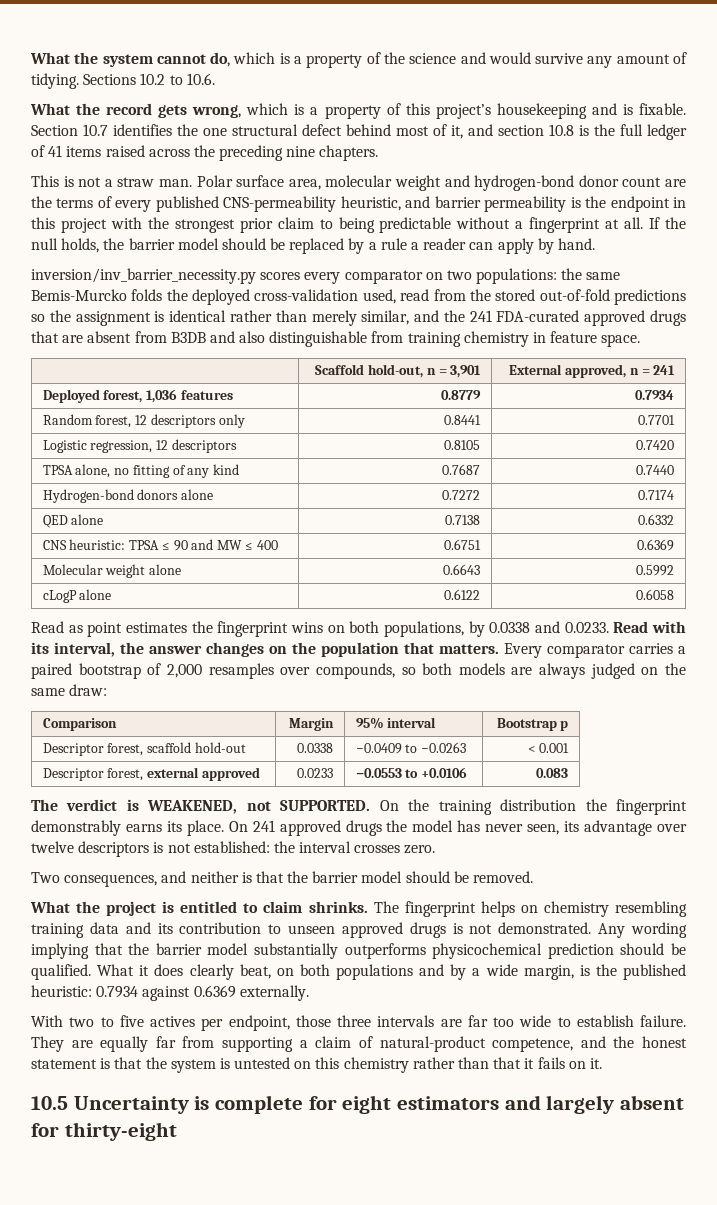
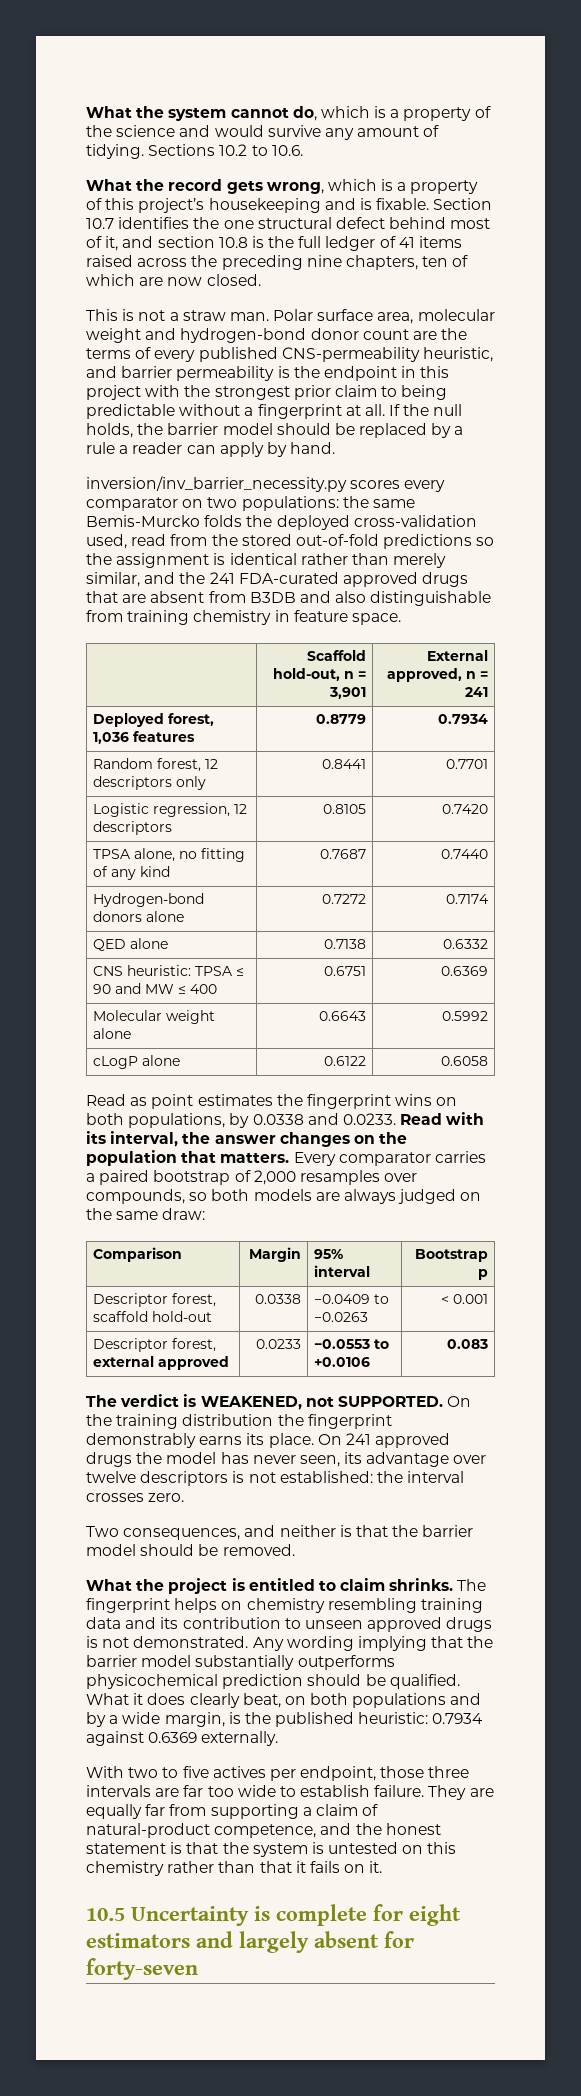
[319,145,379,161] chapters. -> [345,255,469,270] [86,274,261,286] chapters, ten of which are now closed.
[64,1122,177,1141] thirty-eight -> [86,1958,198,1980] forty-seven

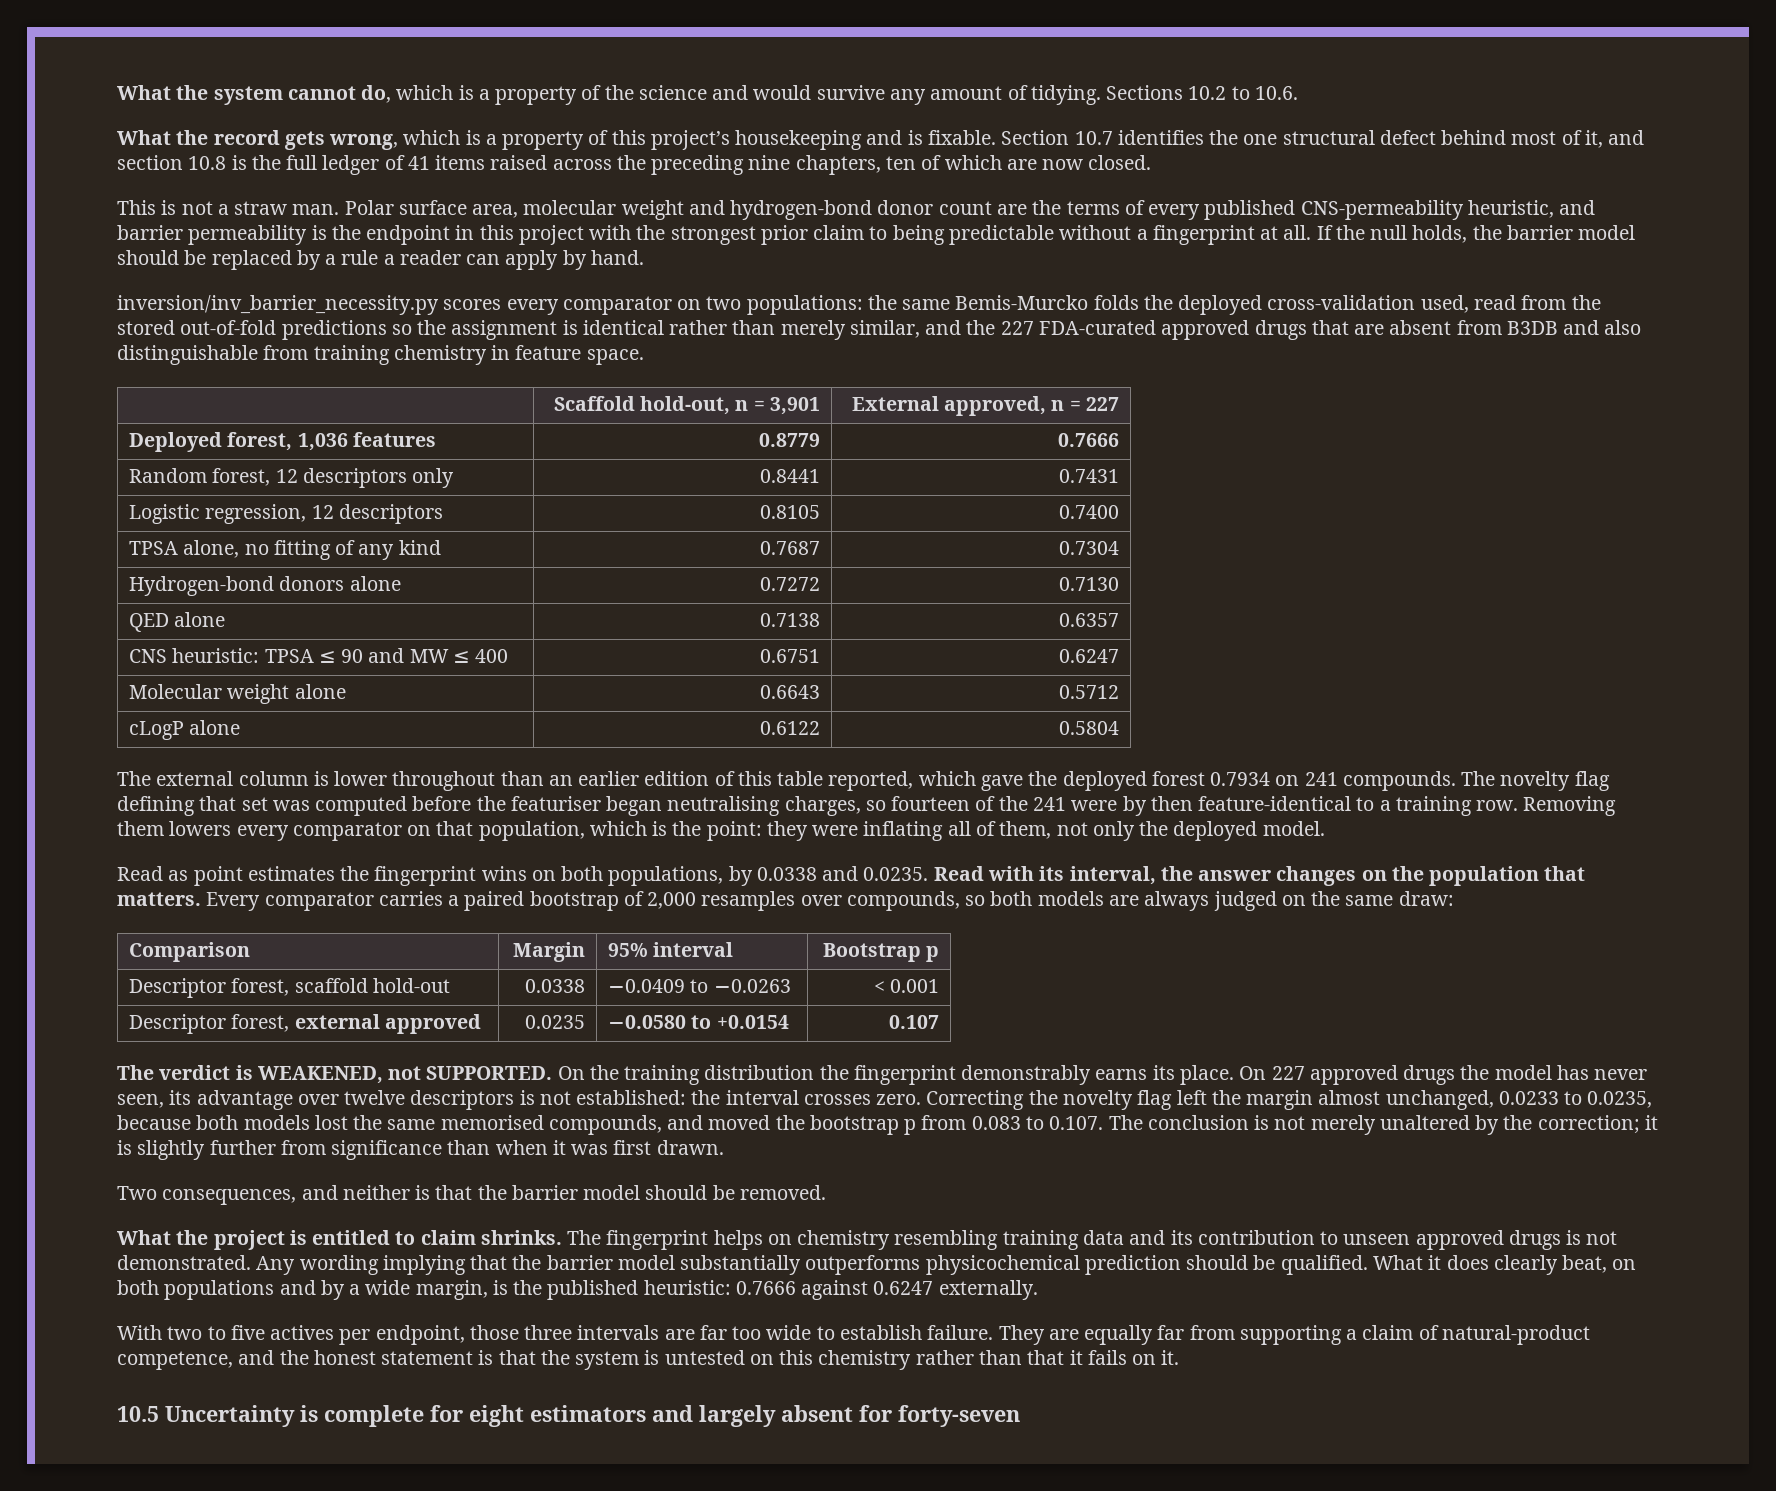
[209,572,235,584] 241 -> [1000,321,1034,335] 227
[464,687,488,697] 241 -> [1085,397,1119,411] 227
[437,714,488,724] 0.7934 -> [1057,433,1119,447] 0.7666
[445,759,488,769] 0.7701 -> [1058,469,1119,483] 0.7431
[441,804,488,814] 0.7420 -> [1058,505,1119,519] 0.7400
[440,849,488,859] 0.7440 -> [1058,541,1119,555] 0.7304
[445,894,489,904] 0.7174 -> [1058,577,1119,591] 0.7130
[442,939,488,949] 0.6332 -> [1058,613,1119,627] 0.6357
[440,966,488,976] 0.6369 -> [1058,649,1119,663] 0.6247
[441,1011,488,1021] 0.5992 -> [1058,685,1119,699] 0.5712
[440,1056,488,1066] 0.6058 -> [1058,721,1119,735] [117,771,1610,791] [117,796,1617,816] [117,821,1325,841] 0.5804 // The external column is lower throughout than an earlier edition of this table reported, which gave the deployed forest 0.7934 on 241 compounds. The novelty flag defining that set was computed before the featuriser began neutralising charges, so fourteen of the 241 were by then feature-identical to a training row. Removing them lowers every comparator on that population, which is the point: they were inflating all of them, not only the deployed model.
[342,1113,396,1125] 0.0233. -> [863,867,929,881] 0.0235.
[255,1339,301,1349] [314,1339,390,1349] [314,1357,371,1367] [446,1339,488,1349] 0.0233 | −0.0553 to +0.0106 | 0.083 -> [524,1015,585,1029] [608,1015,789,1029] [888,1015,939,1029] 0.0235 | −0.0580 to +0.0154 | 0.107
[345,1433,371,1445] 241 -> [1271,1066,1305,1080] 227
(185, 1497) none -> [926,1090,1653,1110] [117,1115,1658,1135] [117,1140,724,1160] Correcting the novelty flag left the margin almost unchanged, 0.0233 to 0.0235, because both models lost the same memorised compounds, and moved the bootstrap p from 0.083 to 0.107. The conclusion is not merely unaltered by the correction; it is slightly further from significance than when it was first drawn.
[432,1713,484,1724] [86,1731,198,1746] 0.7934 against 0.6369 -> [735,1280,934,1300] 0.7666 against 0.6247

